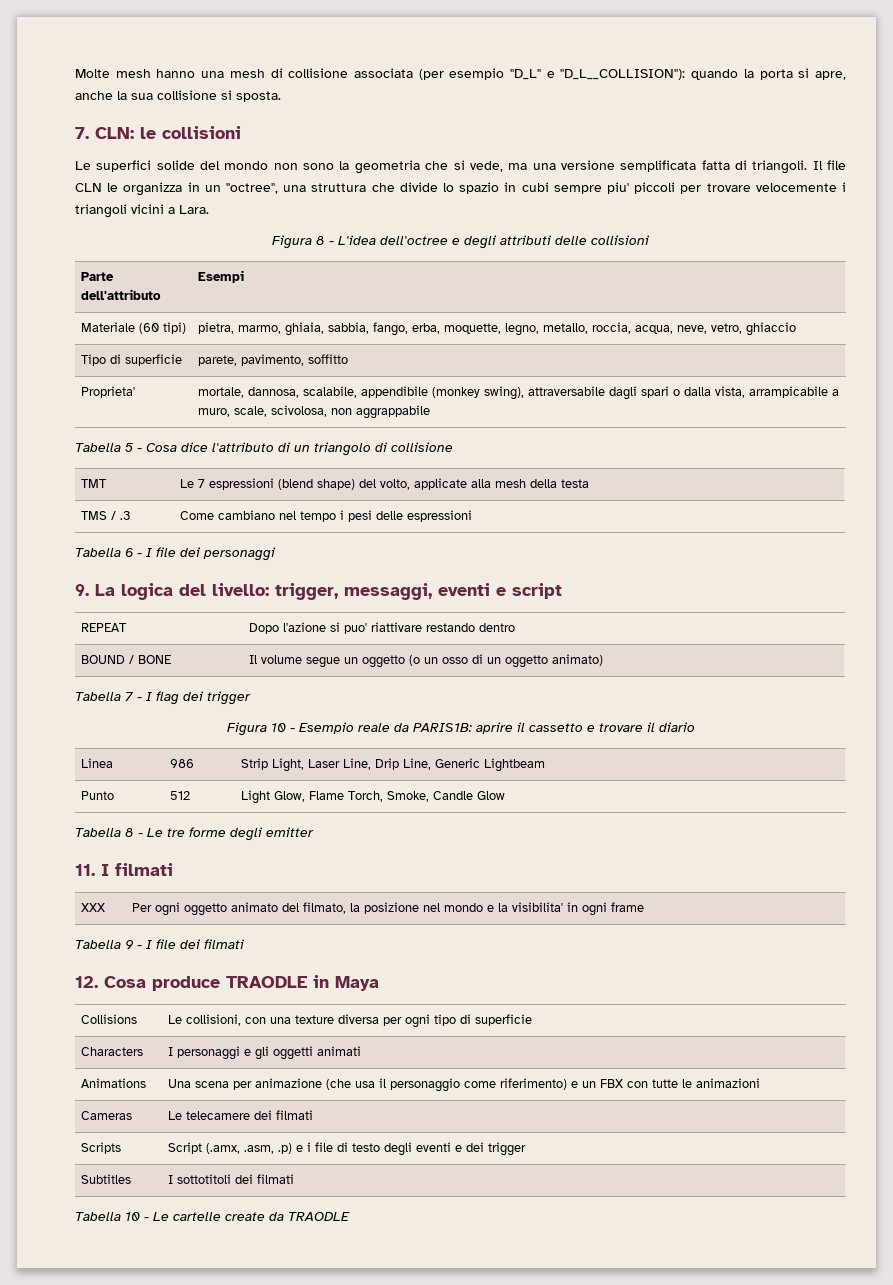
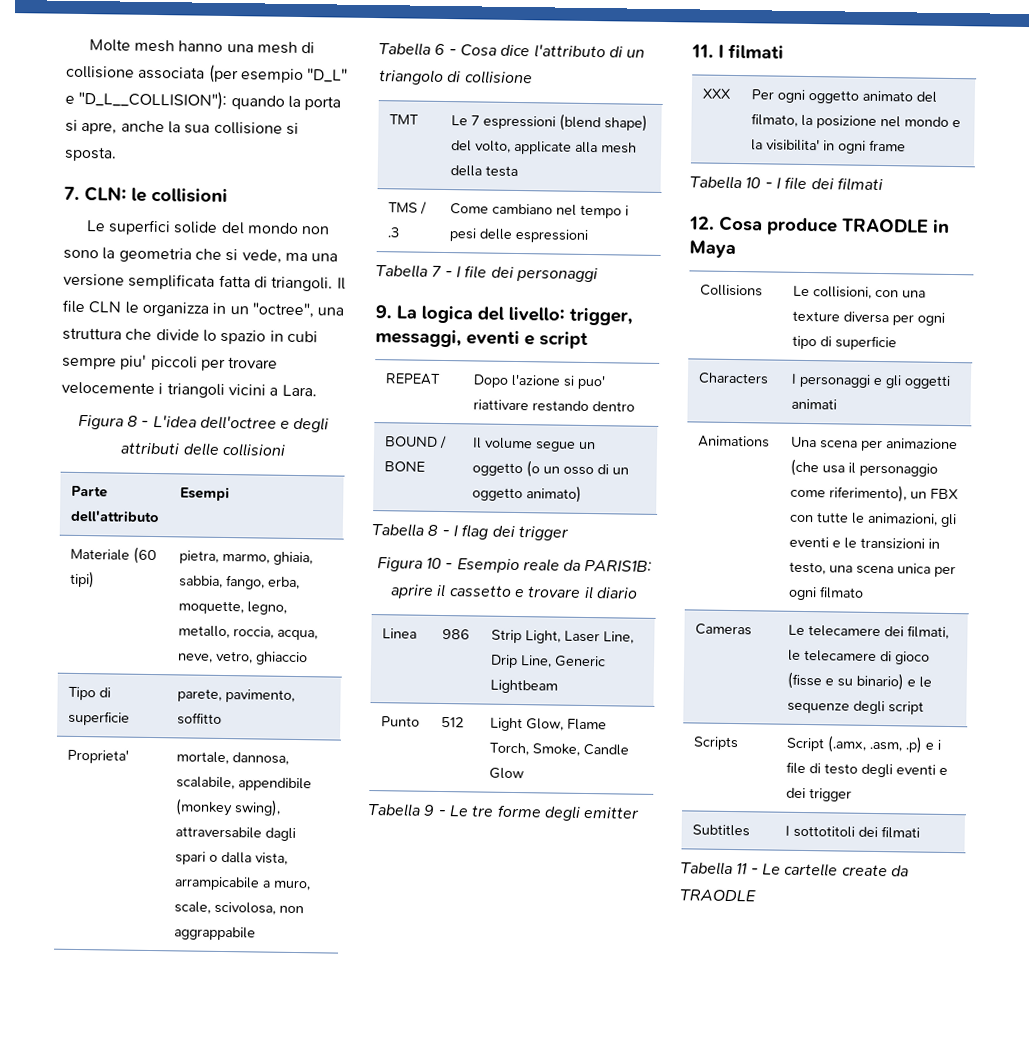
[125,443,133,452] 5 -> [434,43,446,55] 6
[125,548,133,557] 6 -> [431,265,443,277] 7
[125,692,133,701] 7 -> [427,524,439,536] 8
[125,828,134,837] 8 -> [423,804,436,816] 9
[125,940,134,949] 9 -> [745,177,762,189] 10
[500,1078,579,1090] riferimento) e -> [828,484,907,503] riferimento),
[696,1078,761,1088] [81,1111,133,1120] [168,1110,314,1120] animazioni // Cameras | Le telecamere dei filmati -> [866,512,957,528] [788,536,940,550] [788,561,956,578] [787,586,864,601] [694,623,752,636] [787,624,949,639] [787,649,930,665] [786,671,932,691] [786,700,924,715] animazioni, gli eventi e le transizioni in testo, una scena unica per ogni filmato // Cameras | Le telecamere dei filmati, le telecamere di gioco (fisse e su binario) e le sequenze degli script
[125,1212,140,1221] 10 -> [736,863,749,875] 11

